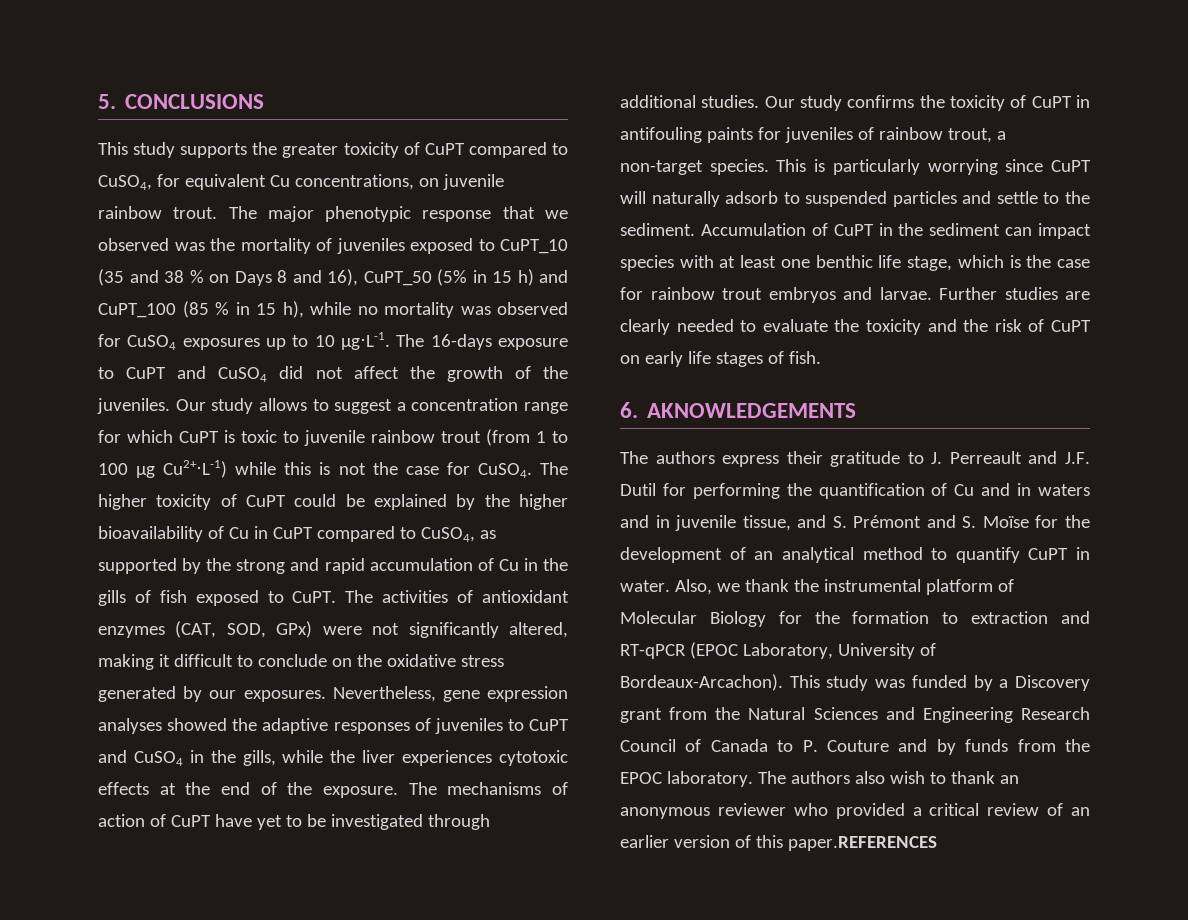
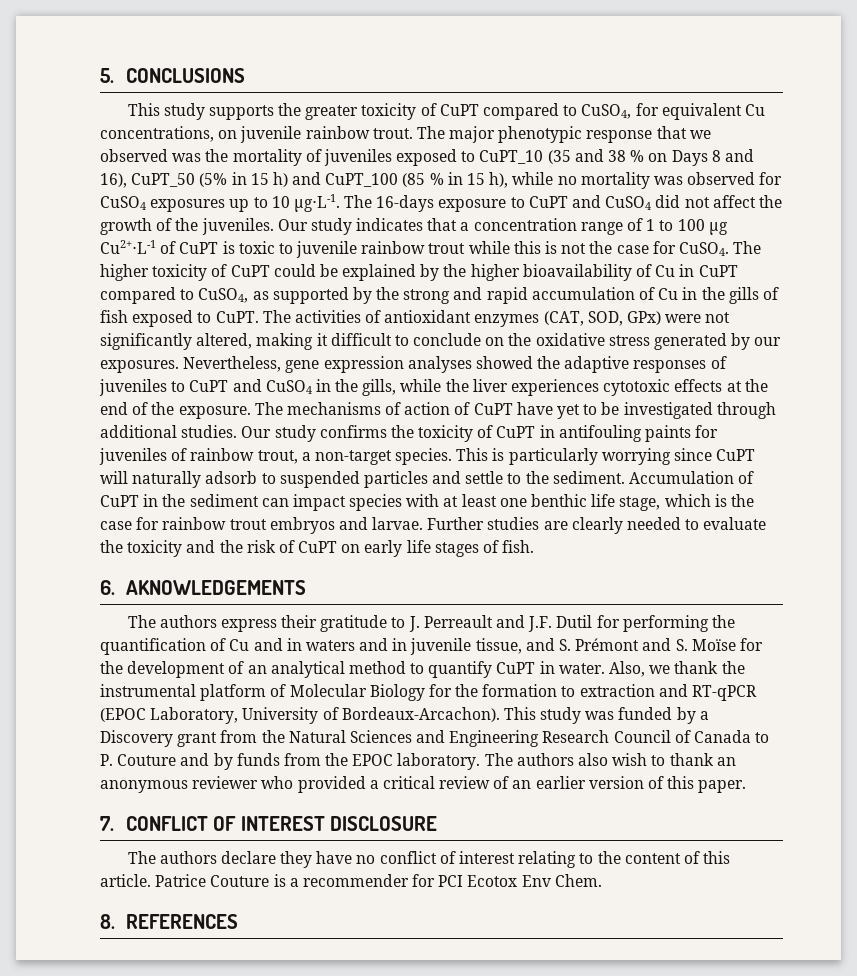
[258,398,568,414] [98,430,173,443] allows to suggest a concentration range for which -> [356,218,728,235] [100,240,177,254] indicates that a concentration range of 1 to 100 µg Cu2+⋅L-1 of
[486,429,568,446] [98,460,228,478] (from 1 to 100 µg Cu2+⋅L-1) -> (466, 248) none
[787,836,937,851] paper.REFERENCES -> [698,780,747,793] [100,816,438,831] [127,851,731,868] [100,874,602,887] [100,914,238,929] paper. // 7. CONFLICT OF INTEREST DISCLOSURE // The authors declare they have no conflict of interest relating to the content of this article. Patrice Couture is a recommender for PCI Ecotox Env Chem. // 8. REFERENCES

